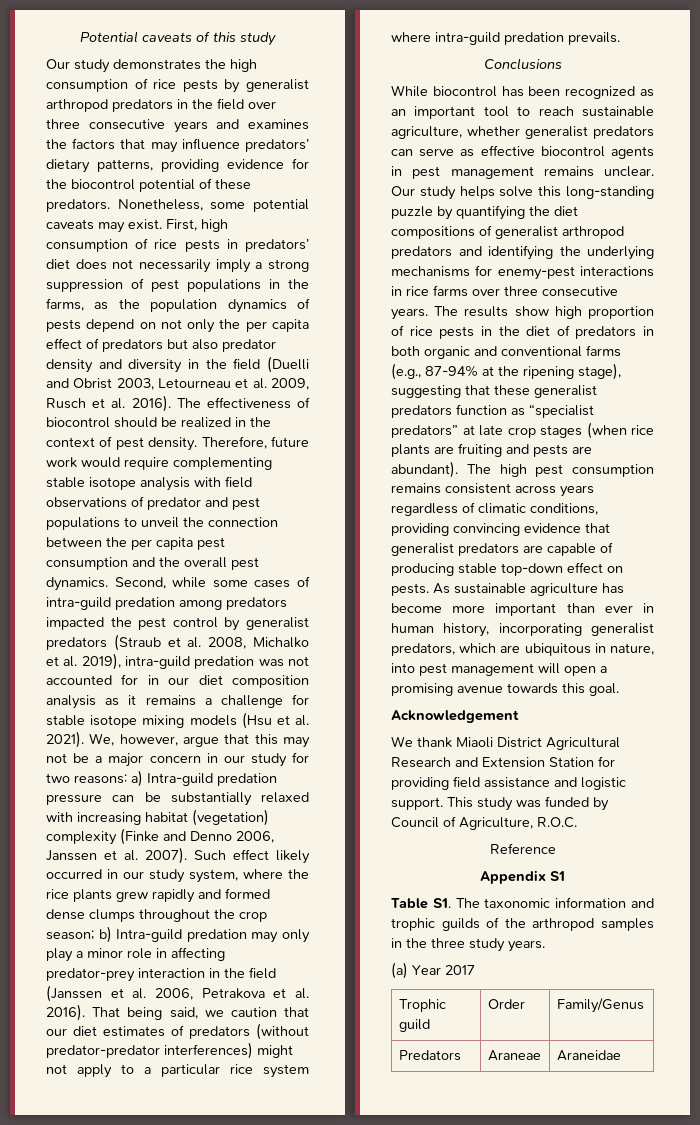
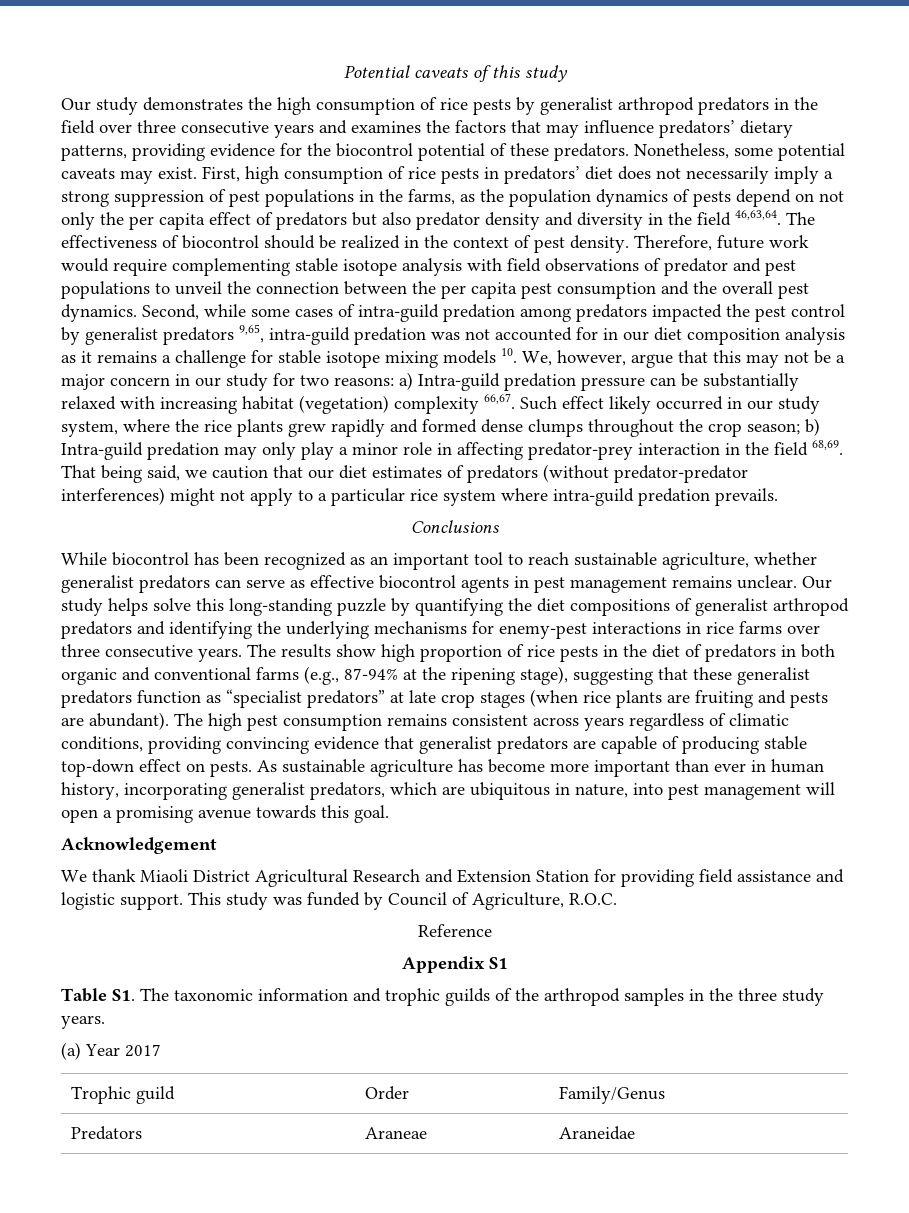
[266,356,309,373] [46,378,309,390] [46,395,171,412] (Duelli and Obrist 2003, Letourneau et al. 2009, Rusch et al. 2016). -> [735,210,781,225] 46,63,64.
[113,634,309,651] [46,653,121,670] (Straub et al. 2008, Michalko et al. 2019), -> [239,324,264,343] 9,65,
[241,712,309,729] [46,731,84,748] (Hsu et al. 2021). -> [501,348,517,363] 10.
[120,828,274,845] [46,847,187,864] (Finke and Denno 2006, Janssen et al. 2007). -> [484,393,515,409] 66,67.
[46,985,309,1002] [46,1004,85,1021] (Janssen et al. 2006, Petrakova et al. 2016). -> [812,440,843,455] 68,69.

